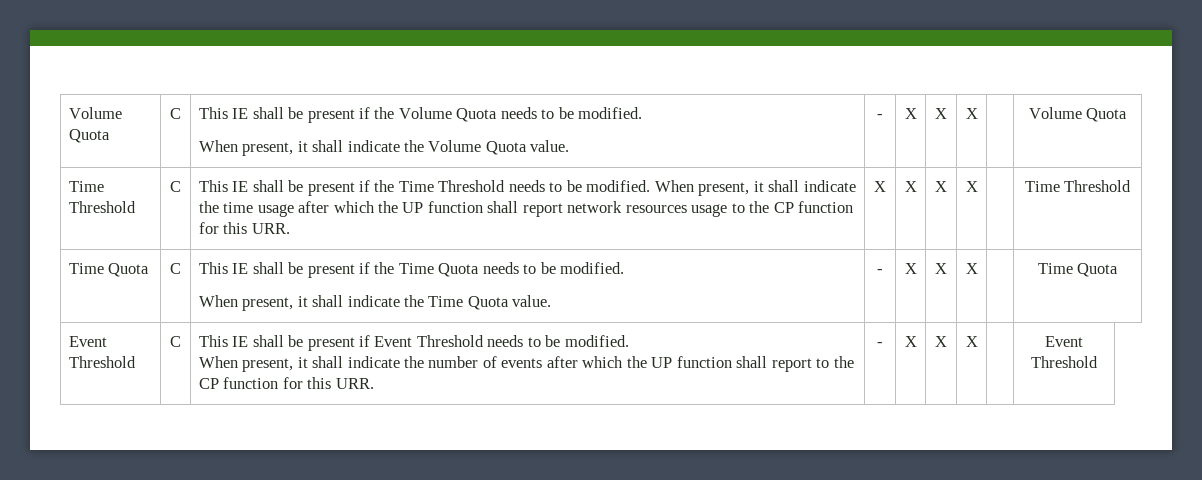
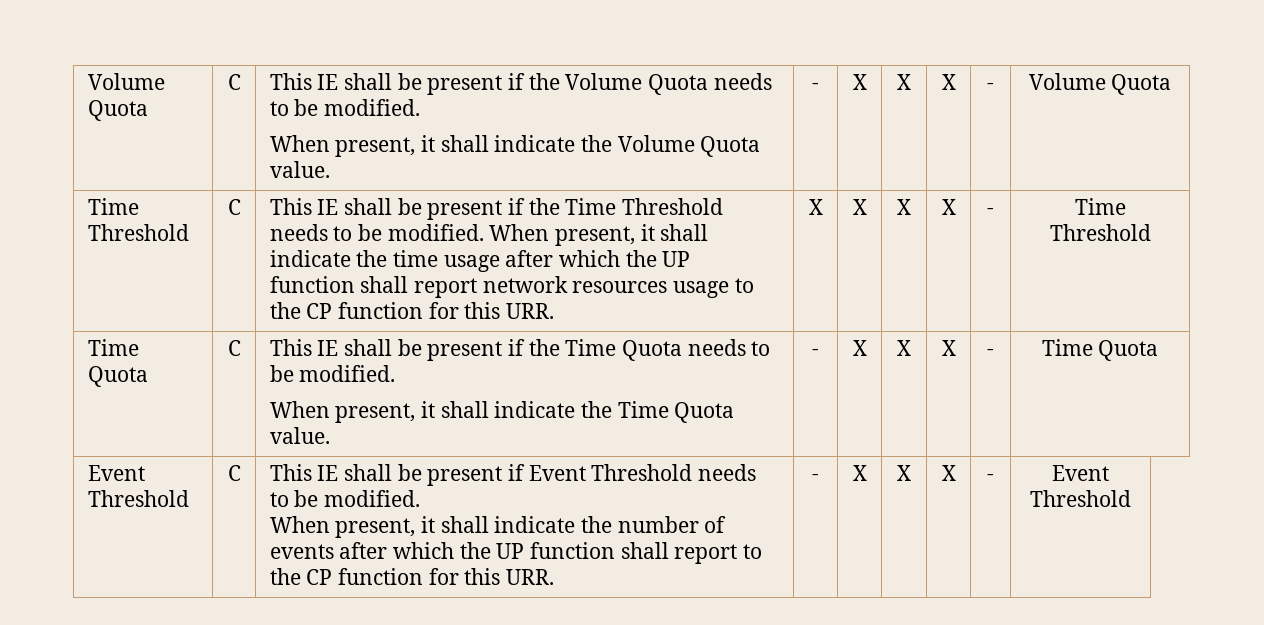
(978, 113) none -> [987,83,994,90] -
(978, 186) none -> [987,208,994,215] -
(978, 268) none -> [987,349,994,356] -
(978, 341) none -> [987,474,994,481] -

